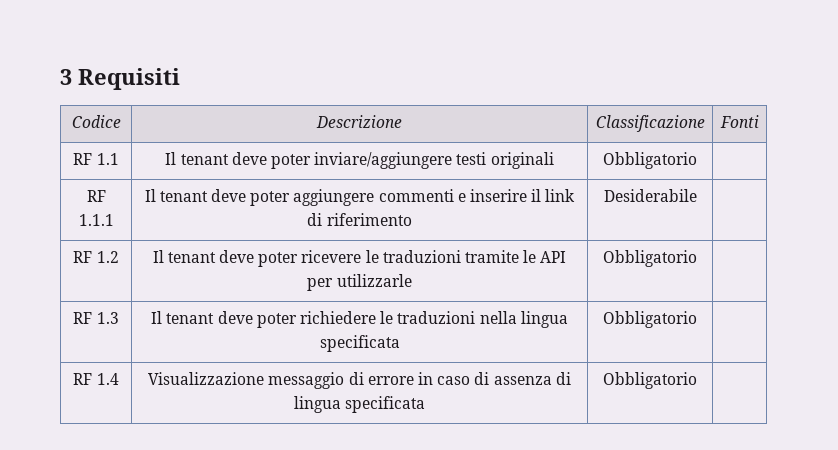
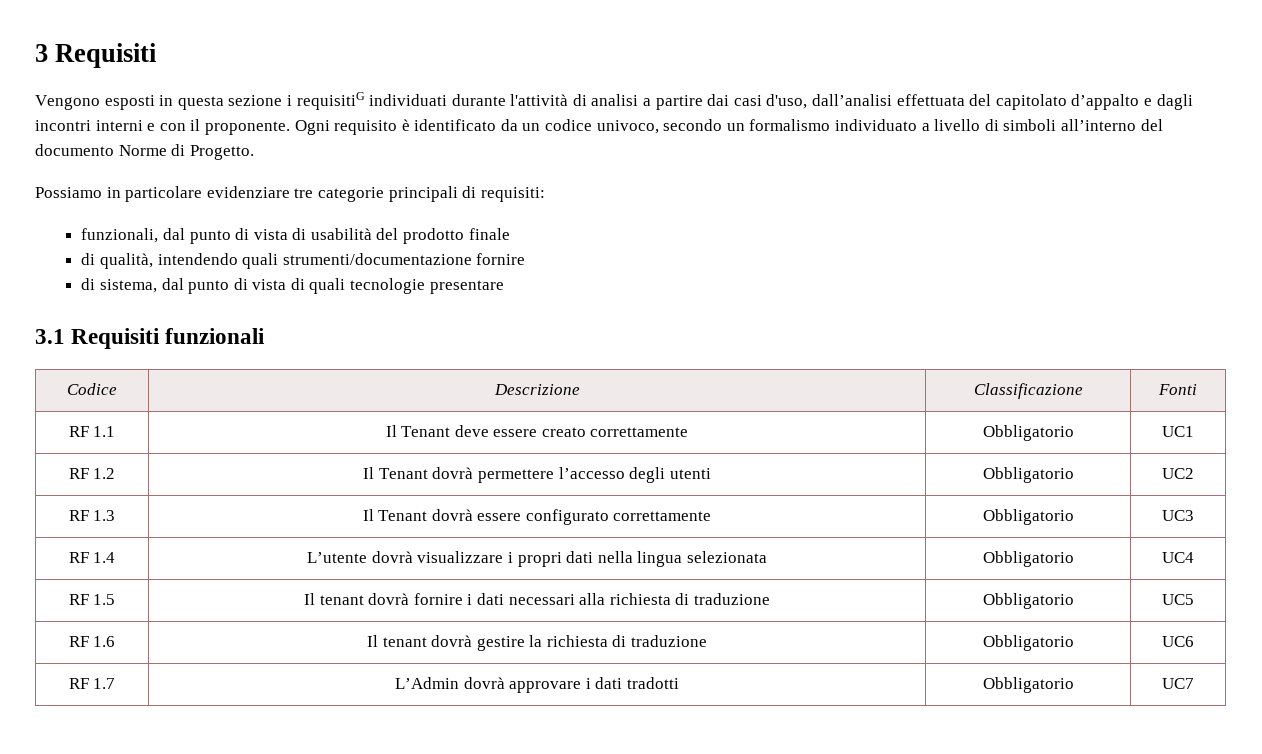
(180, 79) none -> [35,92,1193,110] [35,119,1163,135] [35,144,254,160] [35,186,545,202] [81,228,510,244] [81,253,526,269] [81,278,504,294] [35,328,266,349] // Vengono esposti in questa sezione i requisitiG individuati durante l'attività di analisi a partire dai casi d'uso, dall’analisi effettuata del capitolato d’appalto e dagli incontri interni e con il proponente. Ogni requisito è identificato da un codice univoco, secondo un formalismo individuato a livello di simboli all’interno del documento Norme di Progetto. // Possiamo in particolare evidenziare tre categorie principali di requisiti: // funzionali, dal punto di vista di usabilità del prodotto finale // di qualità, intendendo quali strumenti/documentazione fornire // di sistema, dal punto di vista di quali tecnologie presentare // 3.1 Requisiti funzionali
[180,152,554,169] [603,152,697,169] [86,190,106,202] [78,214,114,226] [144,189,576,206] [307,213,412,226] [603,189,697,202] [73,251,119,263] [152,250,567,267] [307,274,412,291] [603,250,697,267] tenant deve poter inviare/aggiungere testi originali | Obbligatorio | // RF 1.1.1 | Il tenant deve poter aggiungere commenti e inserire il link di riferimento | Desiderabile | // RF 1.2 | Il tenant deve poter ricevere le traduzioni tramite le API per utilizzarle | Obbligatorio | -> [401,425,689,437] [982,425,1074,441] [1162,426,1194,437] [68,468,116,479] [363,467,711,483] [982,467,1074,483] [1162,468,1194,479] Tenant deve essere creato correttamente | Obbligatorio | UC1 // RF 1.2 | Il Tenant dovrà permettere l’accesso degli utenti | Obbligatorio | UC2
[166,311,568,328] [319,335,400,352] [603,311,697,328] tenant deve poter richiedere le traduzioni nella lingua specificata | Obbligatorio | -> [378,509,712,525] [982,509,1074,525] [1162,510,1194,521] Tenant dovrà essere configurato correttamente | Obbligatorio | UC3
[148,372,571,389] [293,396,426,413] [603,372,697,389] Visualizzazione messaggio di errore in caso di assenza di lingua specificata | Obbligatorio | -> [307,551,767,567] [982,551,1074,567] [1162,552,1194,563] [68,594,116,605] [304,593,770,605] [982,593,1074,609] [1162,594,1194,605] [68,636,116,647] [366,635,708,651] [982,635,1074,651] [1162,636,1194,647] [68,678,116,689] [395,677,679,693] [982,677,1074,693] [1162,678,1194,689] L’utente dovrà visualizzare i propri dati nella lingua selezionata | Obbligatorio | UC4 // RF 1.5 | Il tenant dovrà fornire i dati necessari alla richiesta di traduzione | Obbligatorio | UC5 // RF 1.6 | Il tenant dovrà gestire la richiesta di traduzione | Obbligatorio | UC6 // RF 1.7 | L’Admin dovrà approvare i dati tradotti | Obbligatorio | UC7

